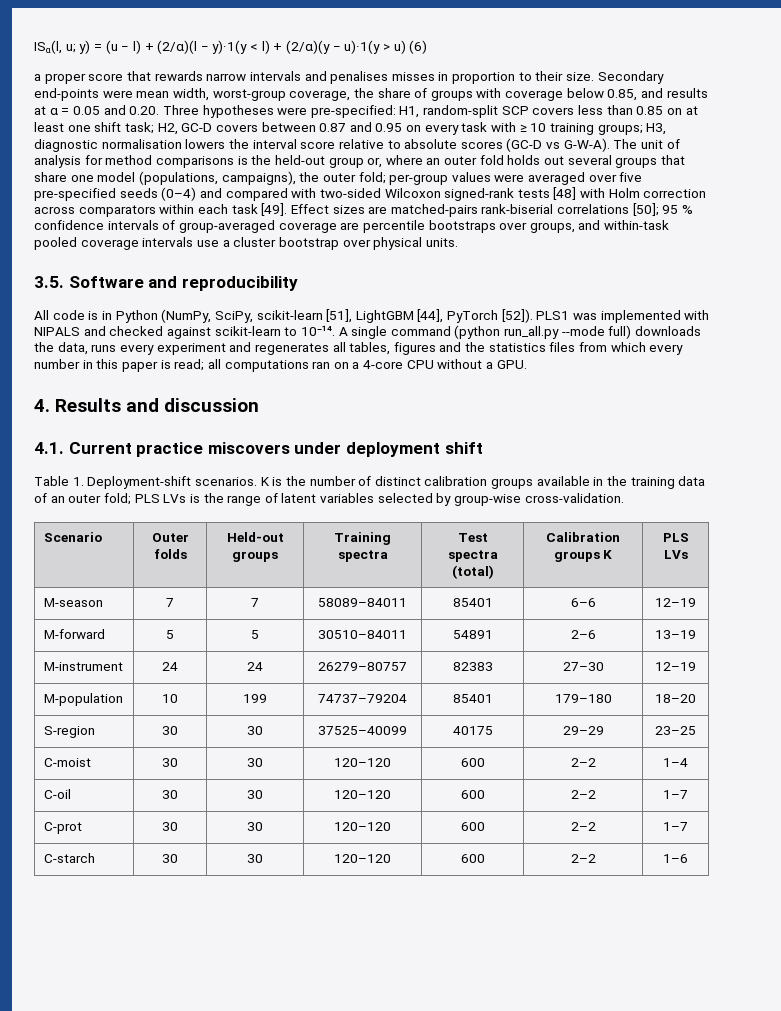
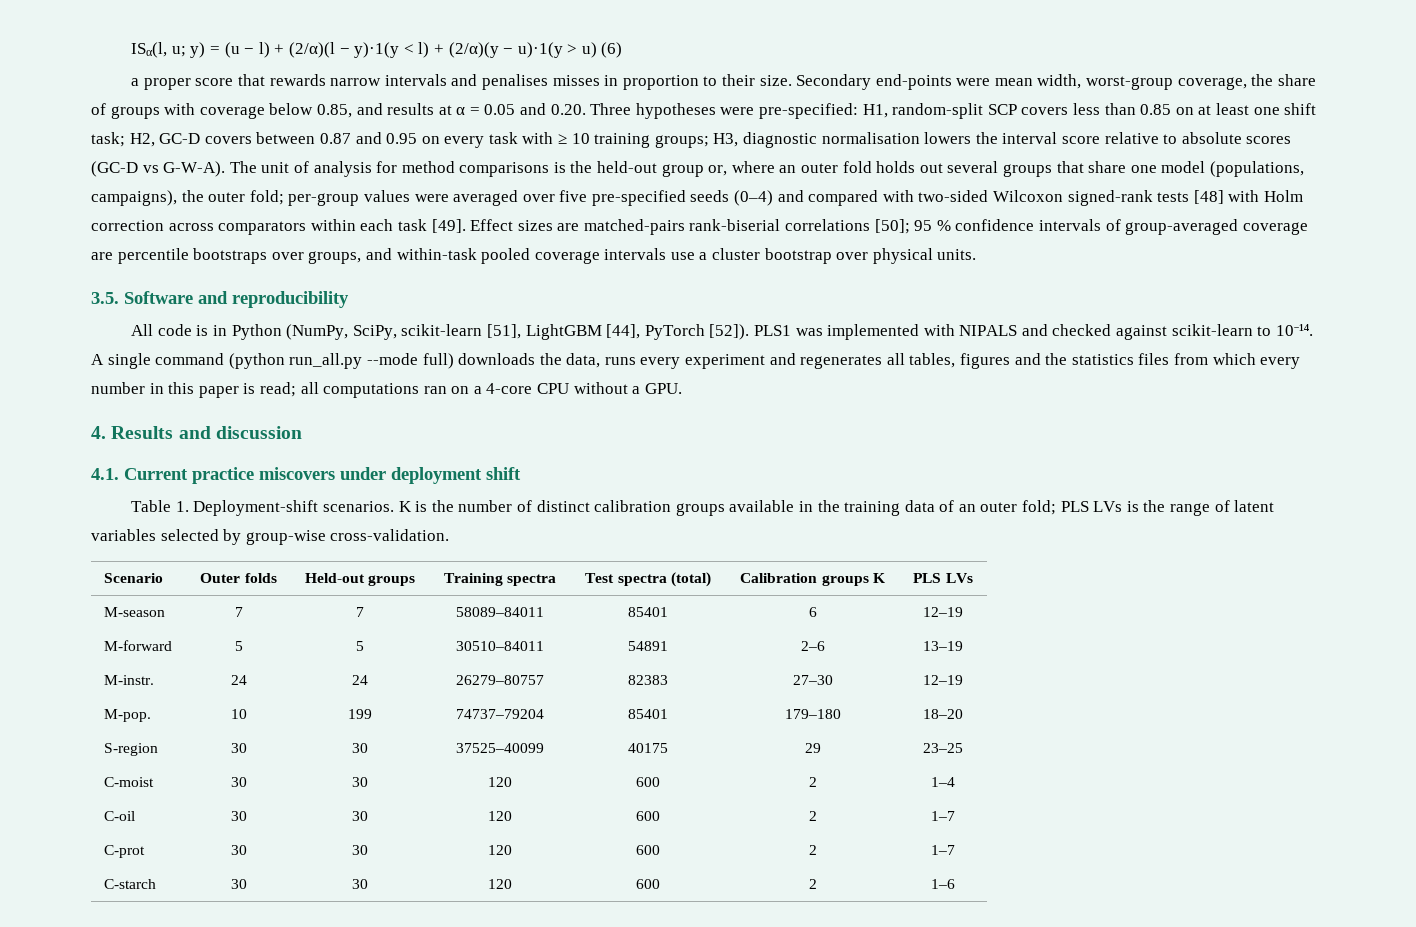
[570,598,596,607] 6–6 -> [808,607,817,617] 6
[43,662,123,671] M-instrument -> [104,675,155,685] M-instr.
[43,693,123,706] M-population -> [104,709,152,722] M-pop.
[562,726,604,735] 29–29 -> [804,743,821,753] 29
[334,758,391,767] [460,758,485,767] [570,758,596,767] 120–120 | 600 | 2–2 -> [488,777,512,787] [636,777,660,787] [808,777,817,787] 120 | 600 | 2
[334,790,391,799] [460,790,485,799] [570,790,596,799] 120–120 | 600 | 2–2 -> [488,811,512,821] [636,811,660,821] [808,811,817,821] 120 | 600 | 2
[334,822,391,831] [460,822,485,831] [570,822,596,831] 120–120 | 600 | 2–2 -> [488,845,512,855] [636,845,660,855] [808,845,817,855] 120 | 600 | 2
[334,854,391,863] [460,854,485,863] [570,854,596,863] 120–120 | 600 | 2–2 -> [488,879,512,889] [636,879,660,889] [808,879,817,889] 120 | 600 | 2

